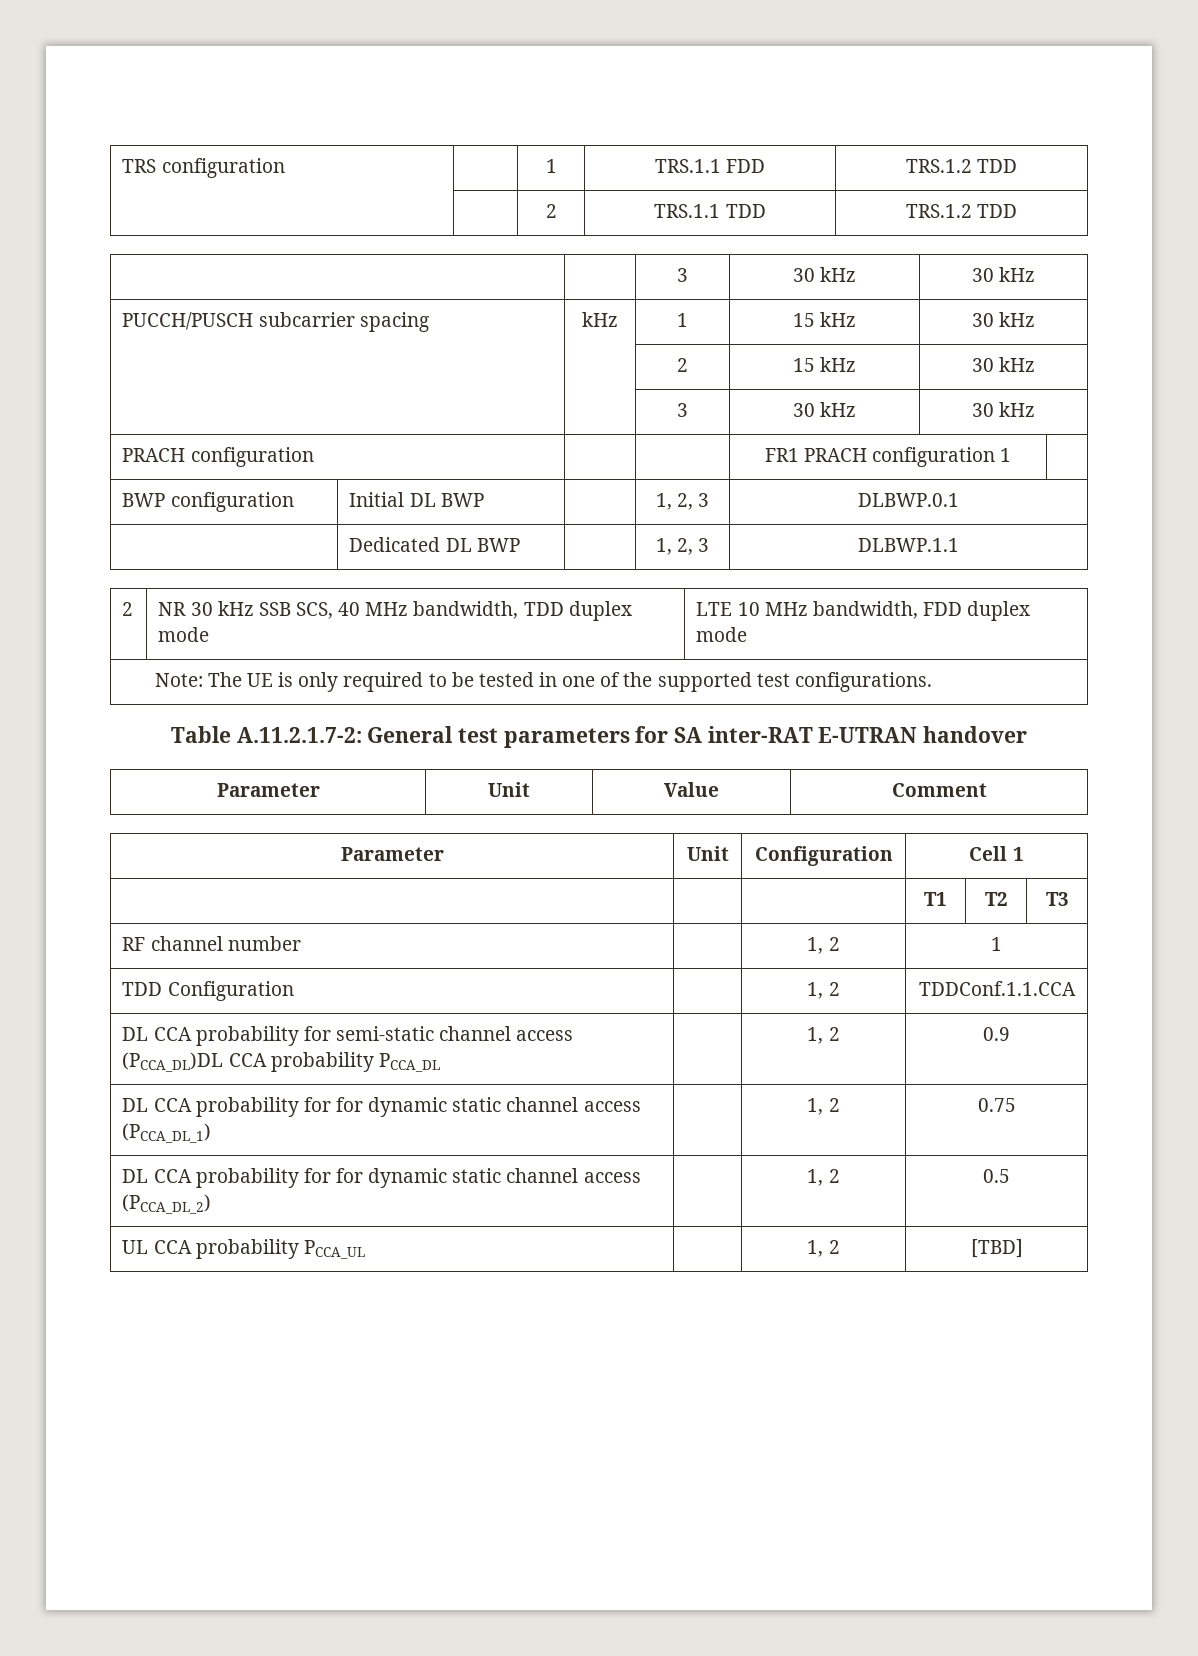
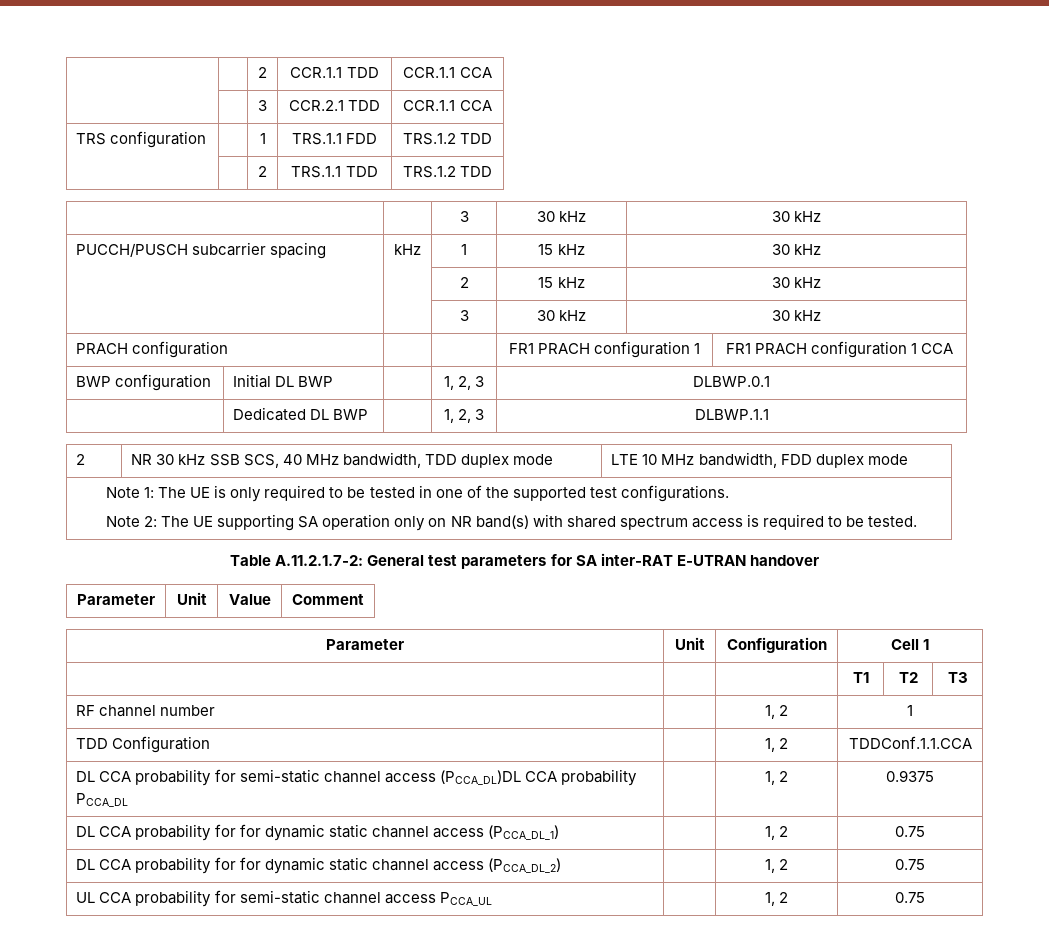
(122, 166) none -> [258,67,267,78] [290,67,379,78] [403,67,492,78] [258,100,267,111] [288,100,381,111] [403,100,492,111] | | 2 | CCR.1.1 TDD | CCR.1.1 CCA // | | 3 | CCR.2.1 TDD | CCR.1.1 CCA //
(1012, 455) none -> [725,341,954,358] FR1 PRACH configuration 1 CCA
[154,673,203,687] Note: -> [106,487,155,498] Note 1:
(932, 682) none -> [106,514,918,531] // Note 2: The UE supporting SA operation only on NR band(s) with shared spectrum access is required to be tested.
[983,1027,1010,1041] 0.9 -> [886,770,934,782] 0.9375
[983,1169,1010,1183] 0.5 -> [895,859,925,870] 0.75
(299, 1249) none -> [214,890,436,904] for semi-static channel access
[970,1239,1023,1258] [TBD] -> [895,892,925,903] 0.75

